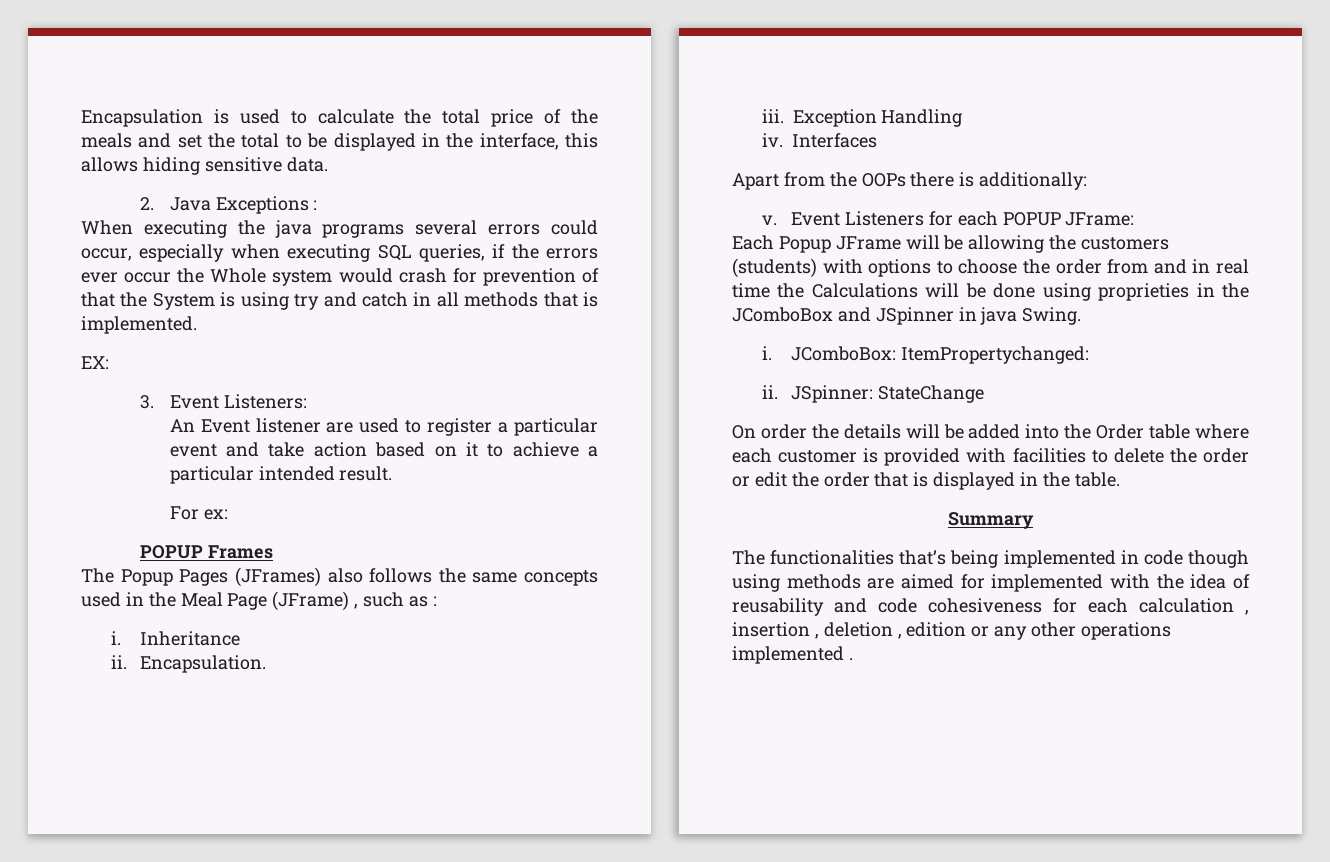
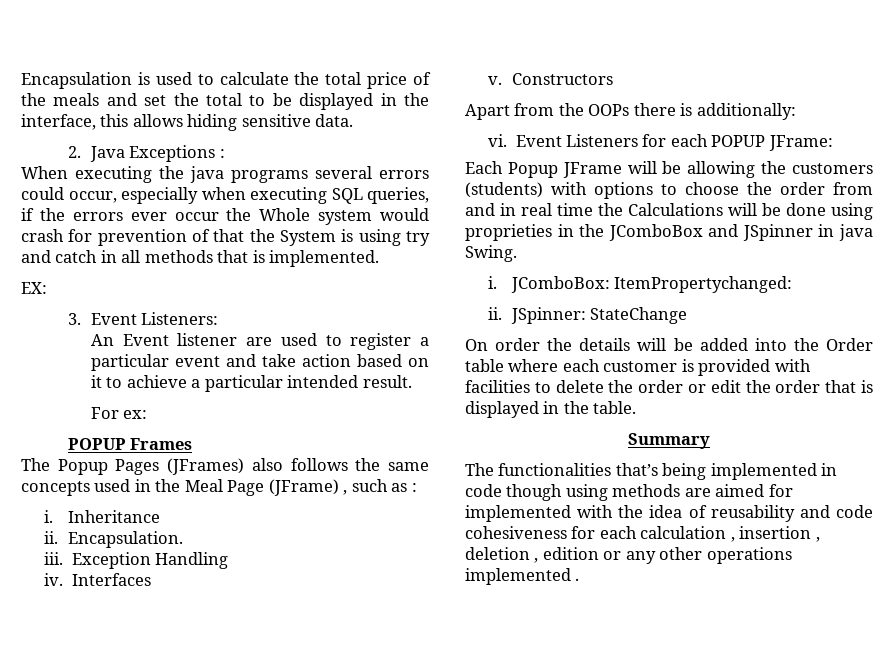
(877, 140) none -> [488,73,613,85] // v. Constructors
[761,215,777,225] v. -> [488,134,508,147] vi.

